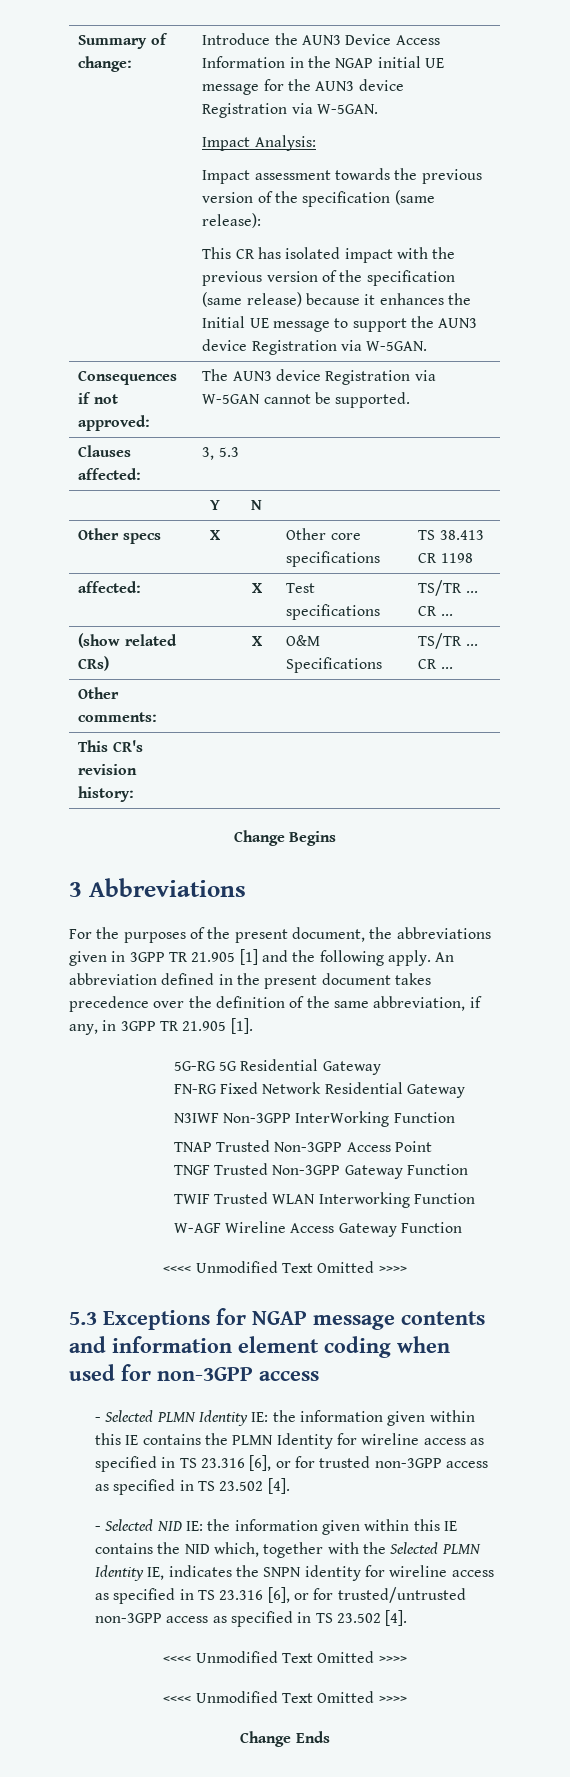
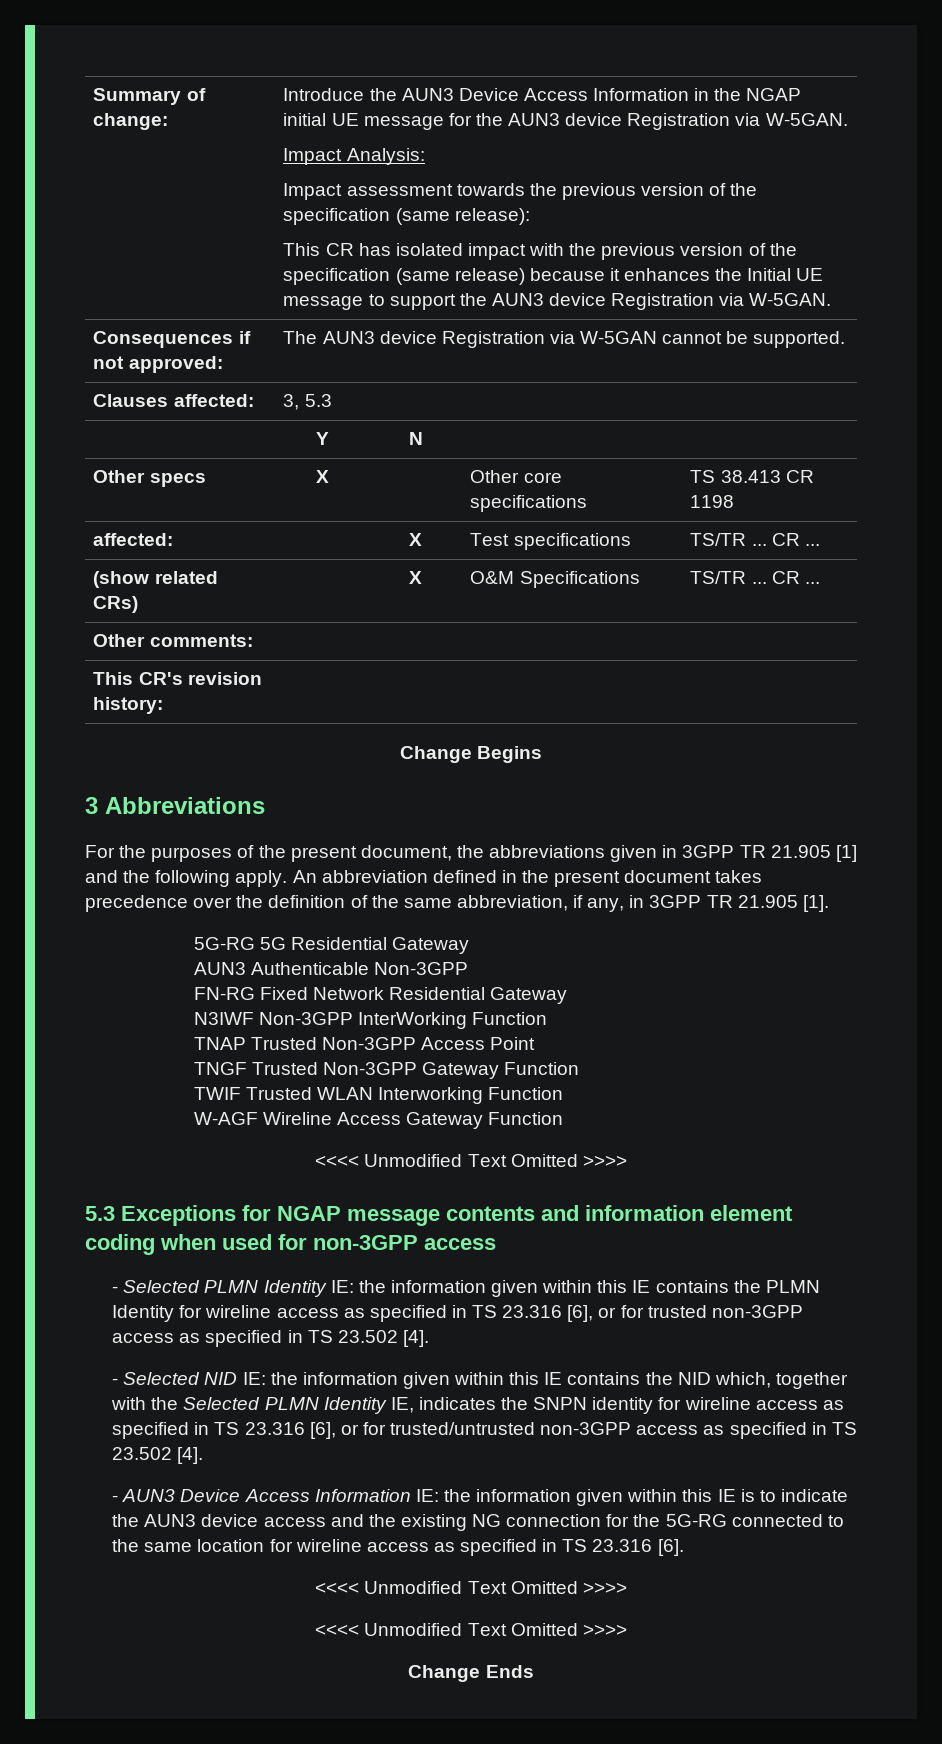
(381, 1068) none -> [193,962,468,975] // AUN3 Authenticable Non-3GPP
(408, 1618) none -> [112,1489,848,1506] [112,1514,844,1531] [112,1539,684,1556] // - AUN3 Device Access Information IE: the information given within this IE is to indicate the AUN3 device access and the existing NG connection for the 5G-RG connected to the same location for wireline access as specified in TS 23.316 [6].

